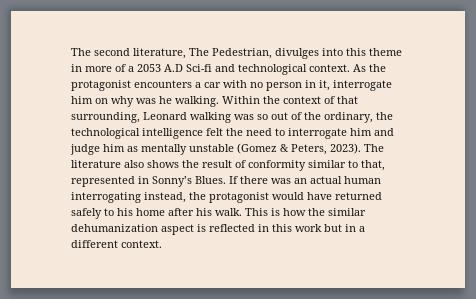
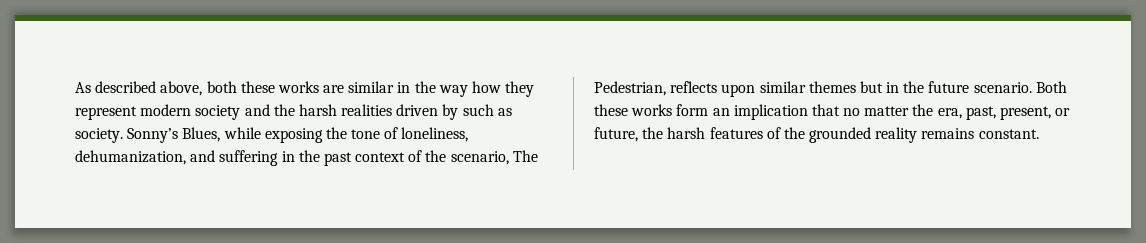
[71,48,402,59] [71,64,386,75] [71,80,392,91] [71,96,358,107] [71,112,393,123] [71,128,394,139] [70,143,384,155] [71,160,385,171] [71,176,381,187] [71,192,382,203] [71,208,366,219] [71,224,365,235] [71,240,162,248] The second literature, The Pedestrian, divulges into this theme in more of a 2053 A.D Sci-fi and technological context. As the protagonist encounters a car with no person in it, interrogate him on why was he walking. Within the context of that surrounding, Leonard walking was so out of the ordinary, the technological intelligence felt the need to interrogate him and judge him as mentally unstable (Gomez & Peters, 2023). The literature also shows the result of conformity similar to that, represented in Sonny’s Blues. If there was an actual human interrogating instead, the protagonist would have returned safely to his home after his walk. This is how the similar dehumanization aspect is reflected in this work but in a different context. -> [75,81,535,97] [75,104,512,120] [75,127,469,143] [75,150,538,166] [594,81,1067,97] [594,104,1071,120] [594,127,1039,143] As described above, both these works are similar in the way how they represent modern society and the harsh realities driven by such as society. Sonny’s Blues, while exposing the tone of loneliness, dehumanization, and suffering in the past context of the scenario, The Pedestrian, reflects upon similar themes but in the future scenario. Both these works form an implication that no matter the era, past, present, or future, the harsh features of the grounded reality remains constant.

